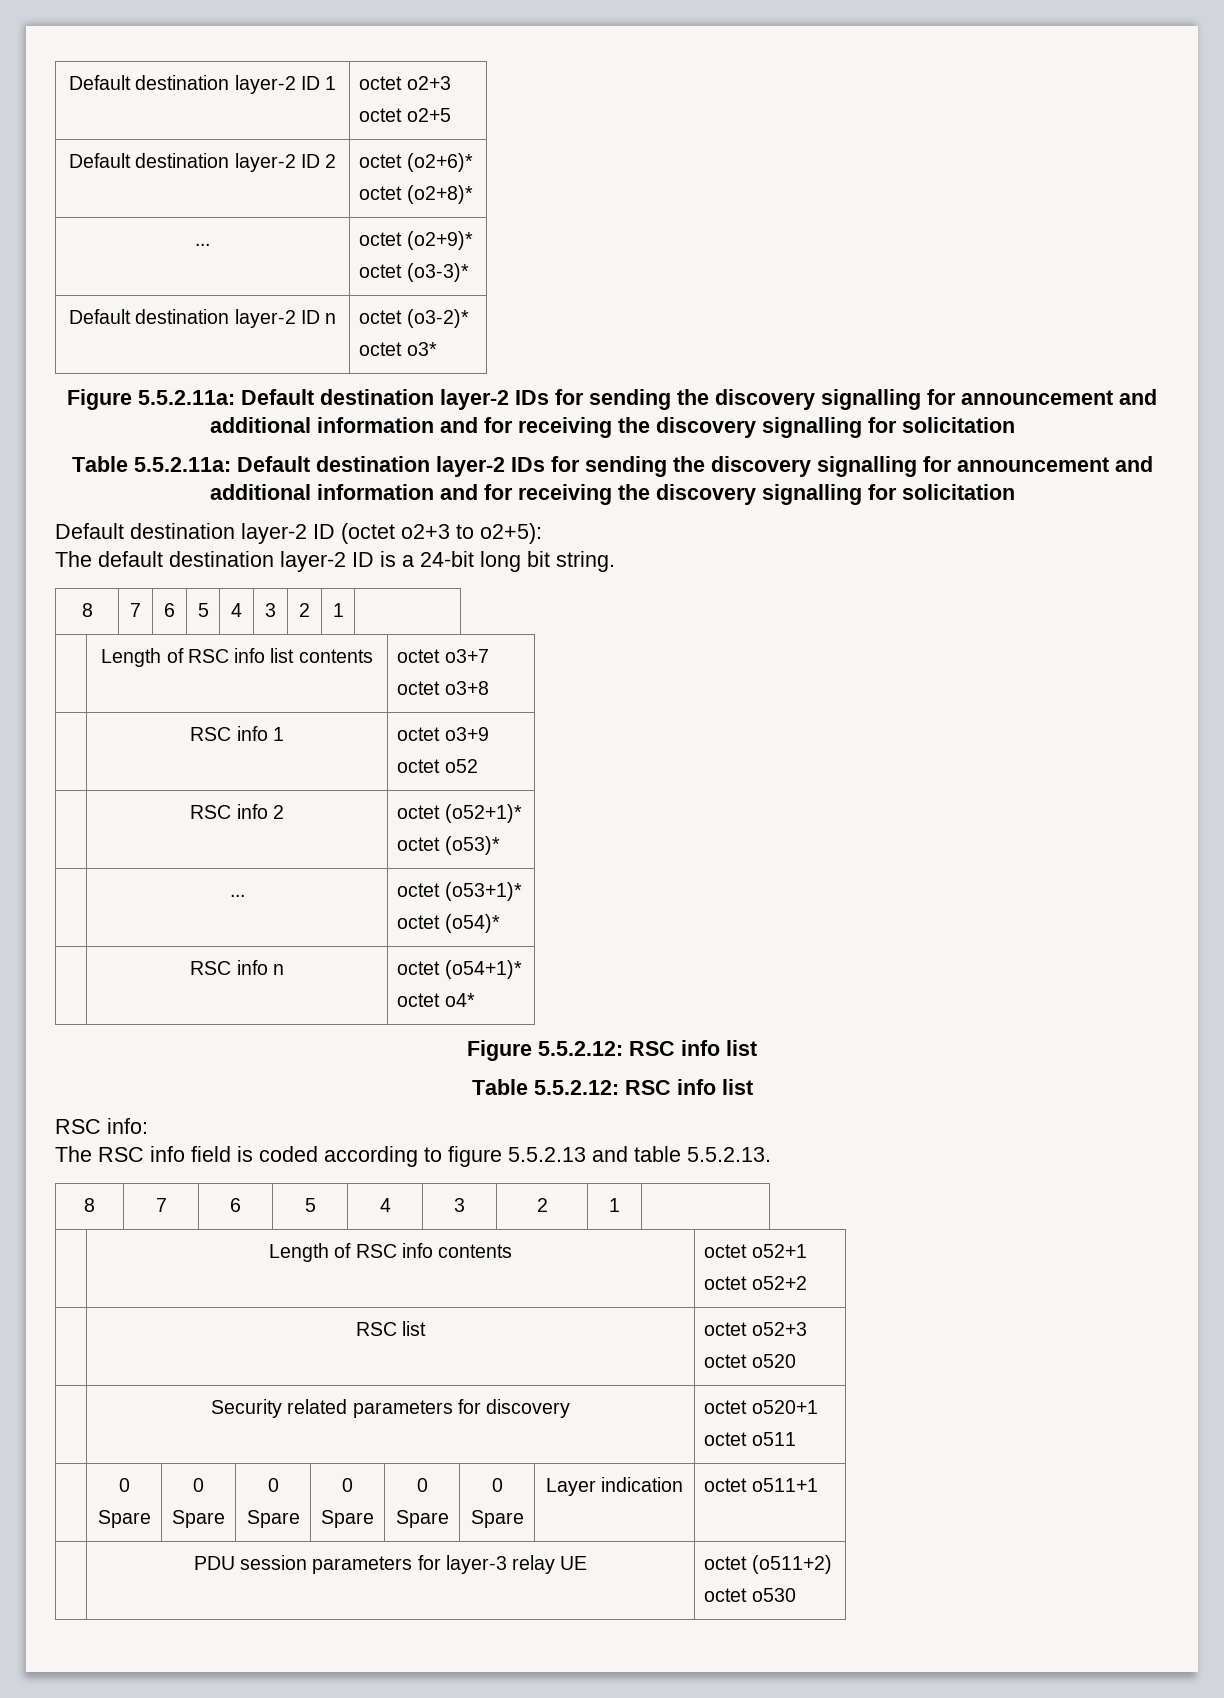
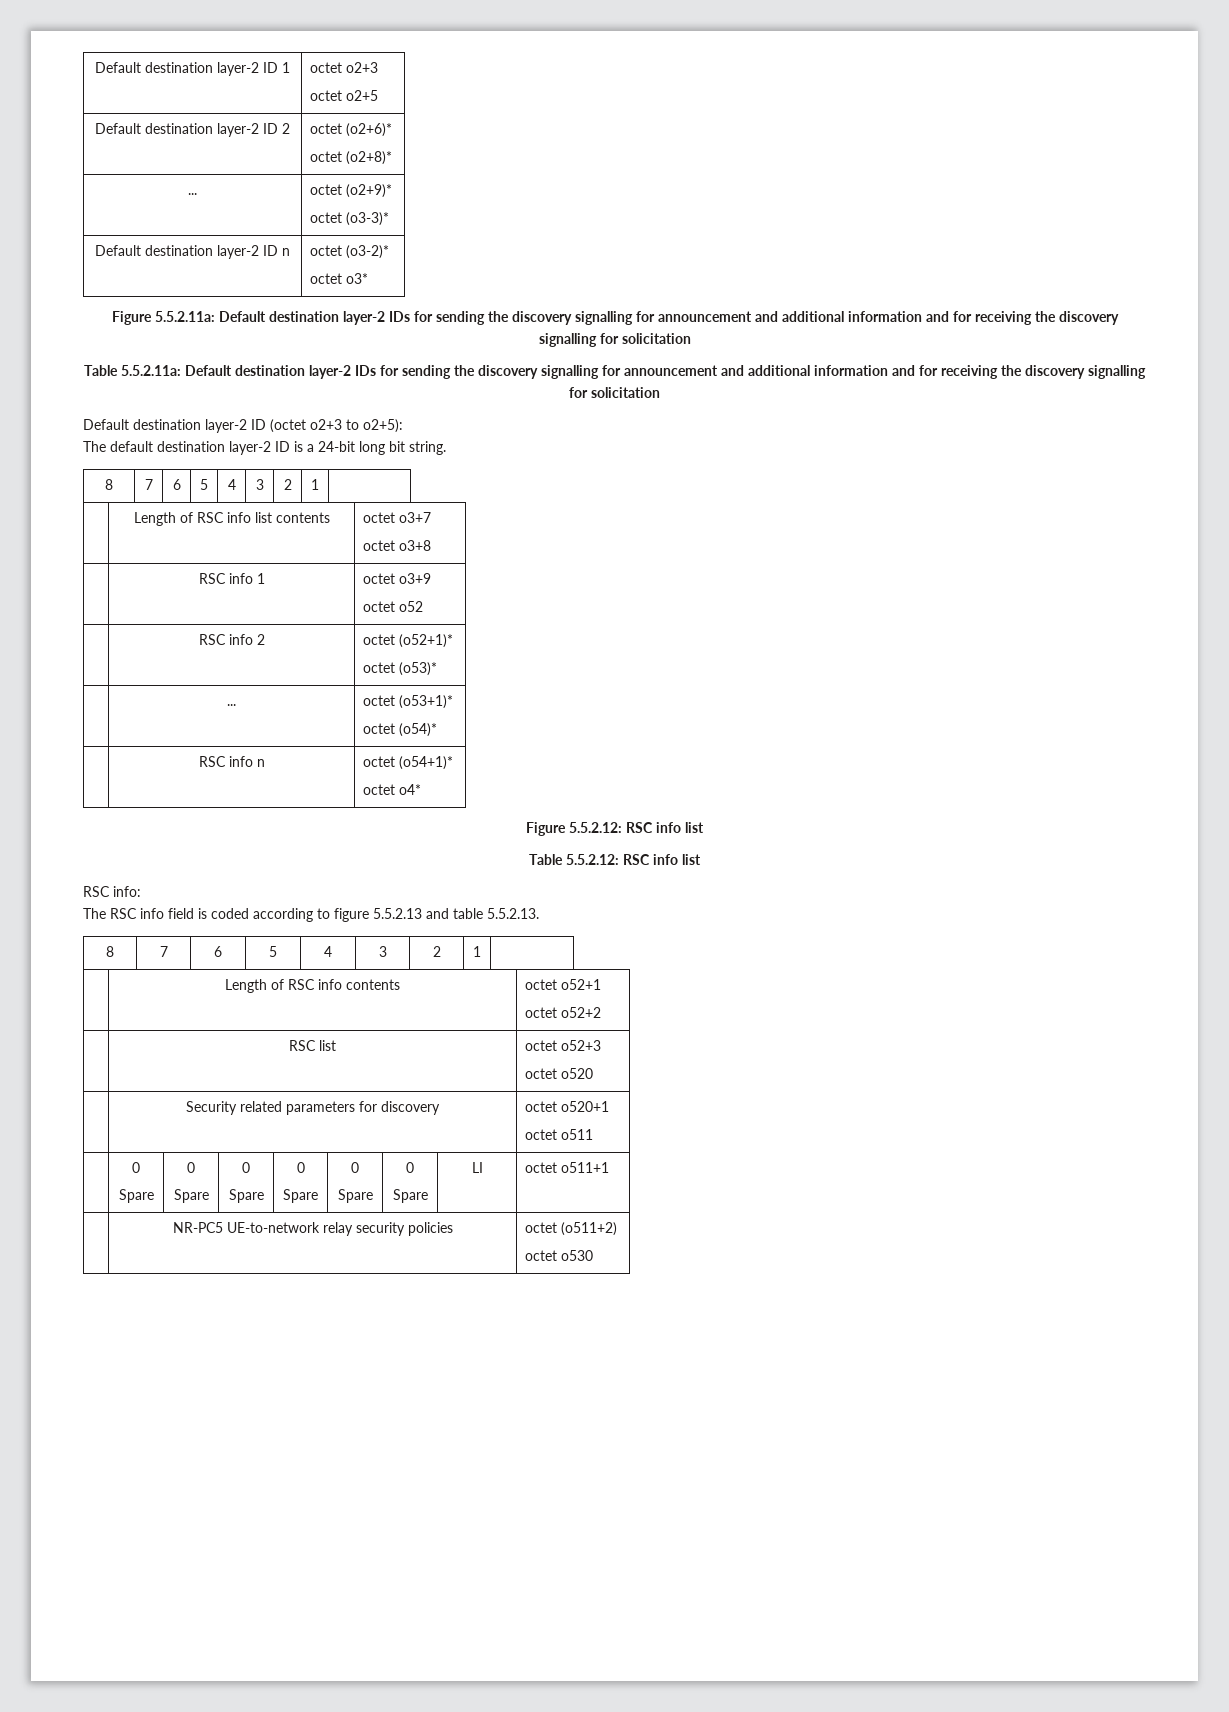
[545,1477,684,1496] Layer indication -> [471,1162,483,1173] LI
[193,1555,588,1574] PDU session parameters for layer-3 relay UE -> [172,1222,453,1236] NR-PC5 UE-to-network relay security policies

